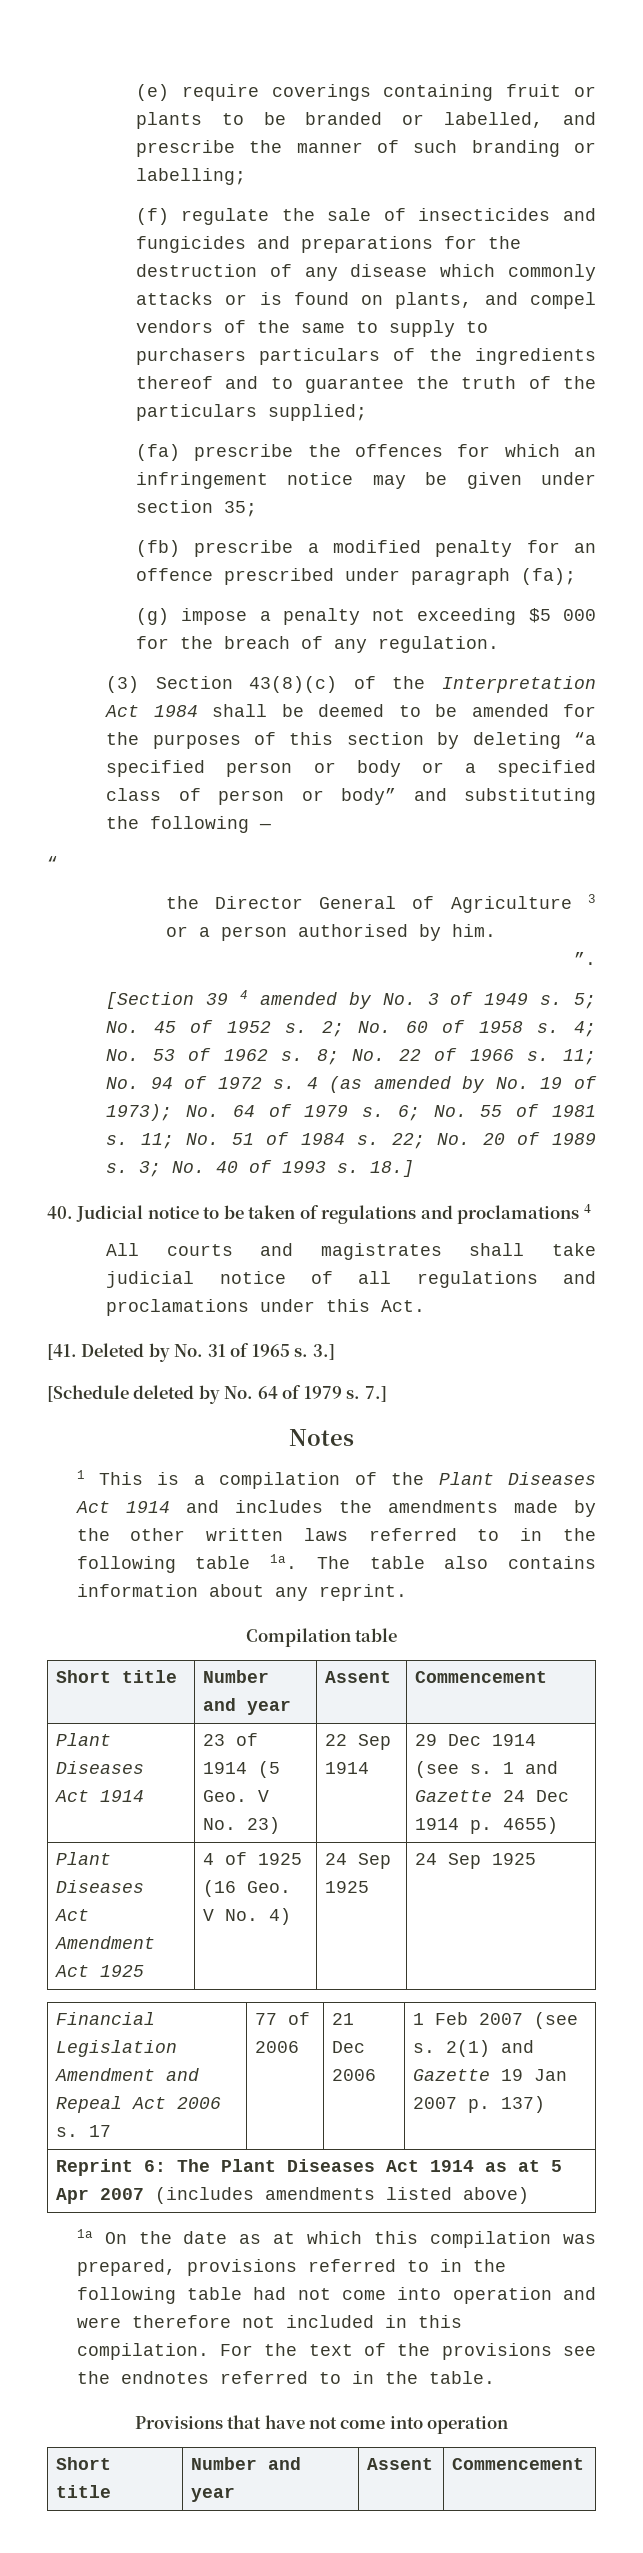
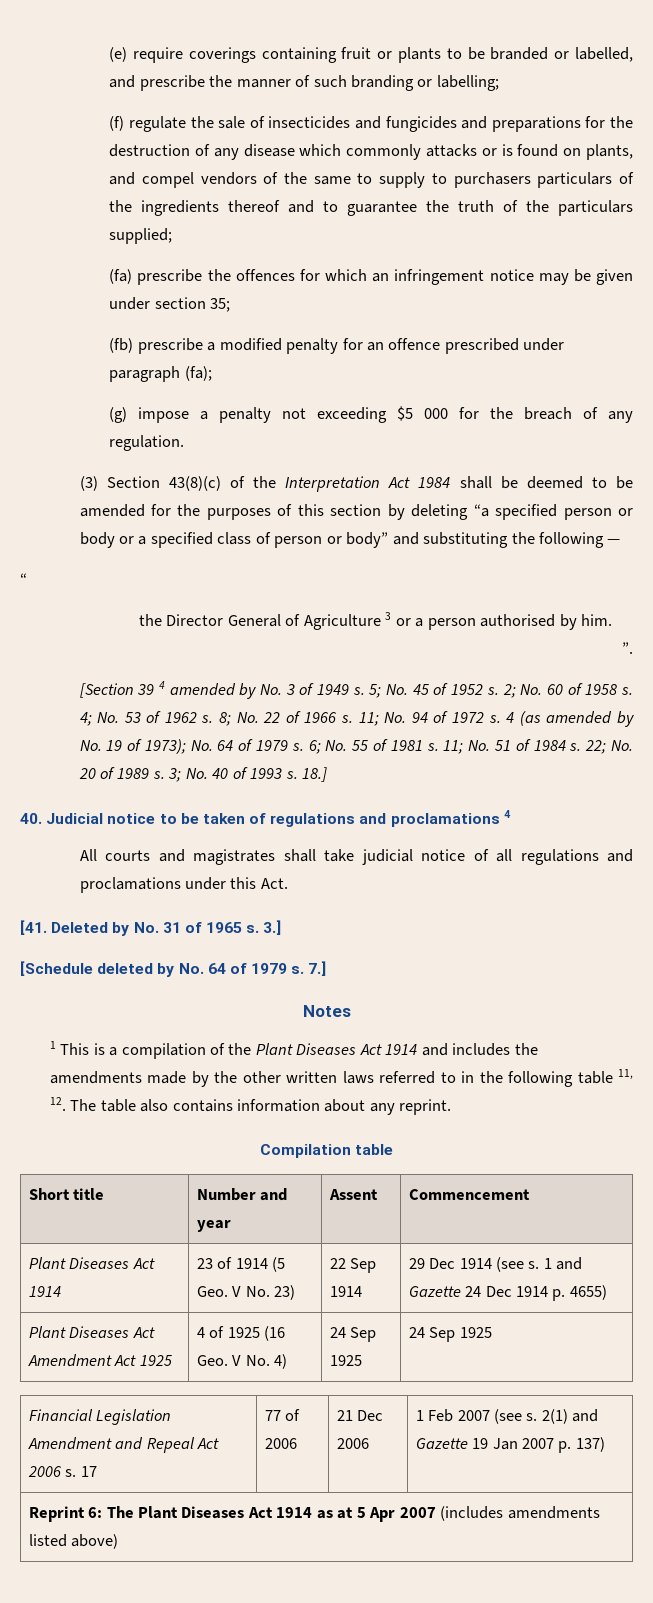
[270,1554,298,1569] 1a. -> [618,1069,633,1079] [49,1097,66,1111] 11, 12.
[76,2229,596,2248] [76,2259,506,2276] [76,2287,596,2304] [76,2315,462,2328] [76,2343,596,2360] [76,2371,495,2384] [134,2415,509,2434] [55,2457,111,2470] [55,2485,111,2498] [190,2457,301,2470] [190,2487,235,2502] [366,2458,433,2470] [451,2458,584,2470] // 1a On the date as at which this compilation was prepared, provisions referred to in the following table had not come into operation and were therefore not included in this compilation. For the text of the provisions see the endnotes referred to in the table. // Provisions that have not come into operation // Short title | Number and year | Assent | Commencement -> (119, 1541) none

